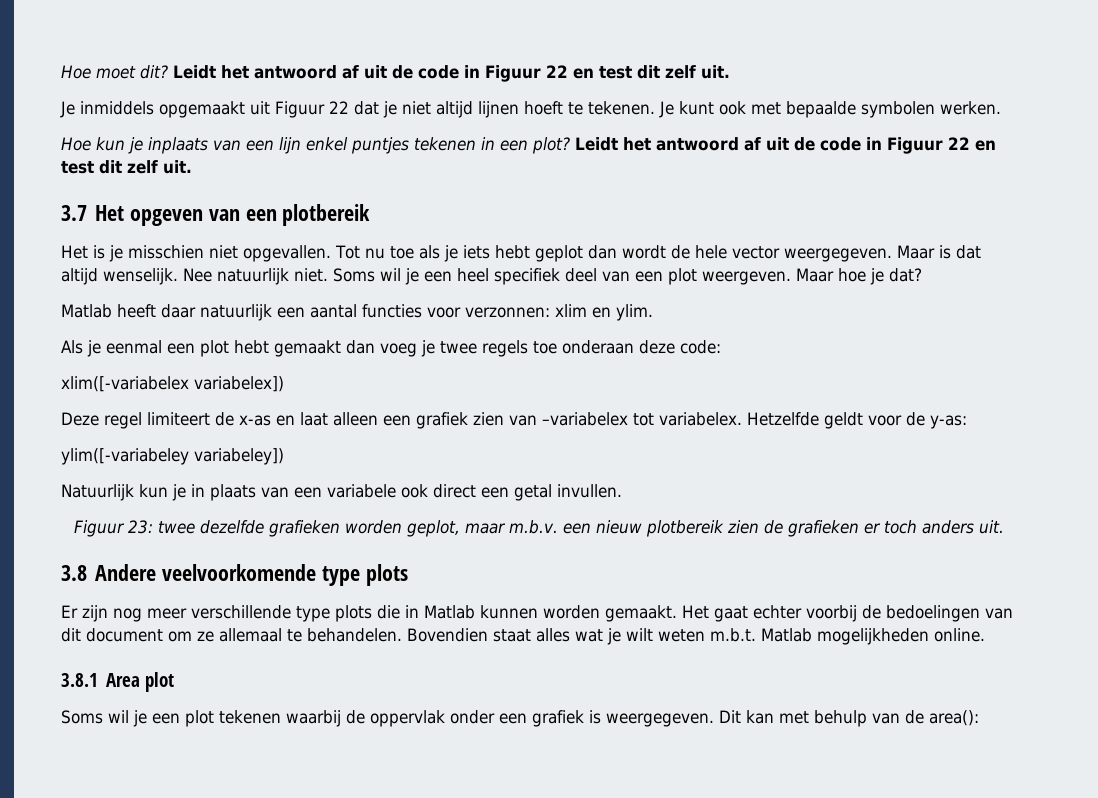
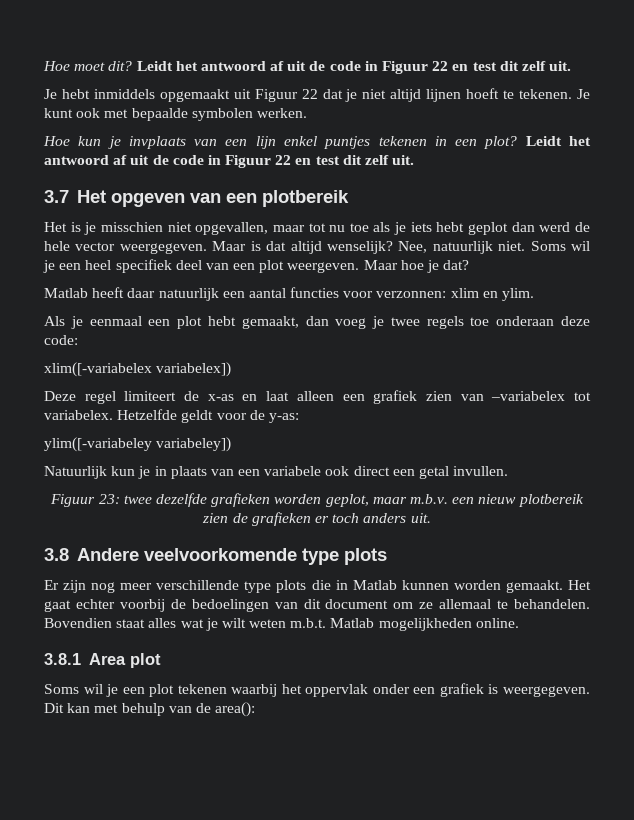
(75, 109) none -> [61,89,90,99] hebt
[148,137,208,154] inplaats -> [128,136,186,149] invplaats
[243,245,360,262] opgevallen. Tot -> [195,222,326,235] opgevallen, maar tot
[621,245,666,259] wordt -> [539,222,571,232] werd
[103,268,212,285] wenselijk. Nee -> [326,241,428,254] wenselijk? Nee,
[106,340,162,354] eenmal -> [89,316,142,326] eenmaal
[274,340,341,357] gemaakt -> [241,316,299,329] gemaakt,
[346,710,365,724] de -> [281,684,302,694] het

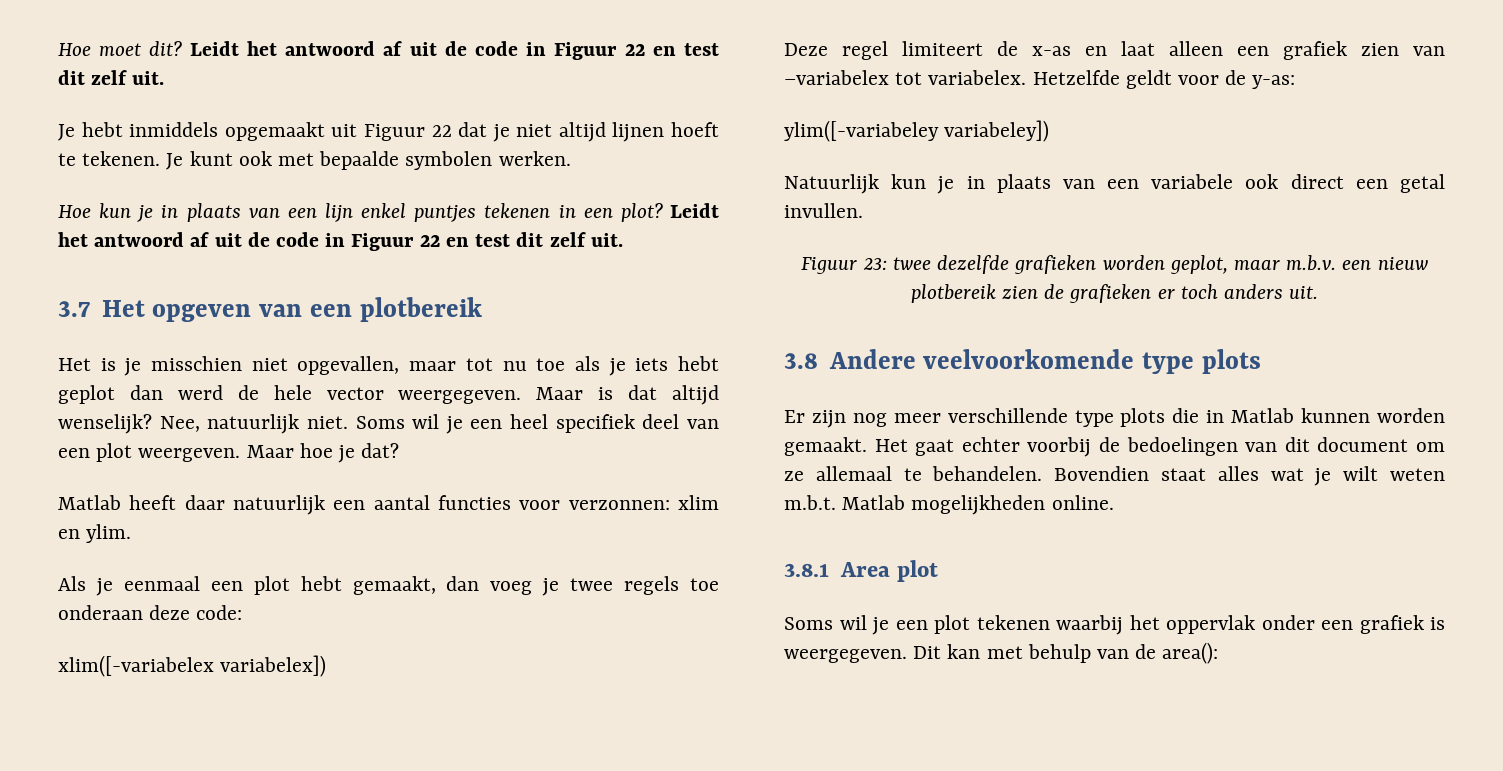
[128,136,186,149] invplaats -> [161,203,241,222] in plaats

